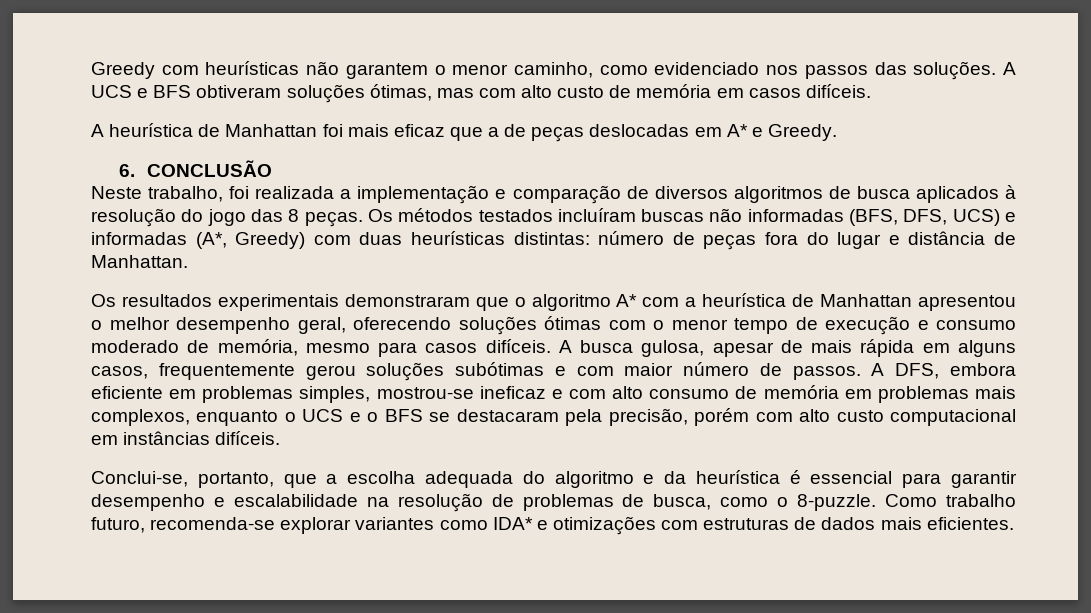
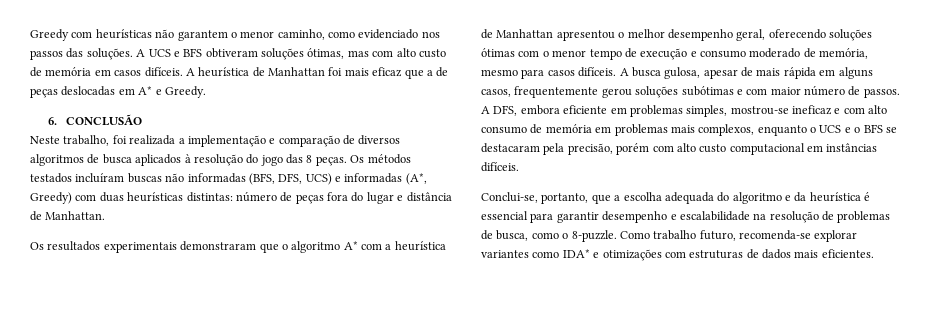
(871, 91) // -> (183, 72) none

